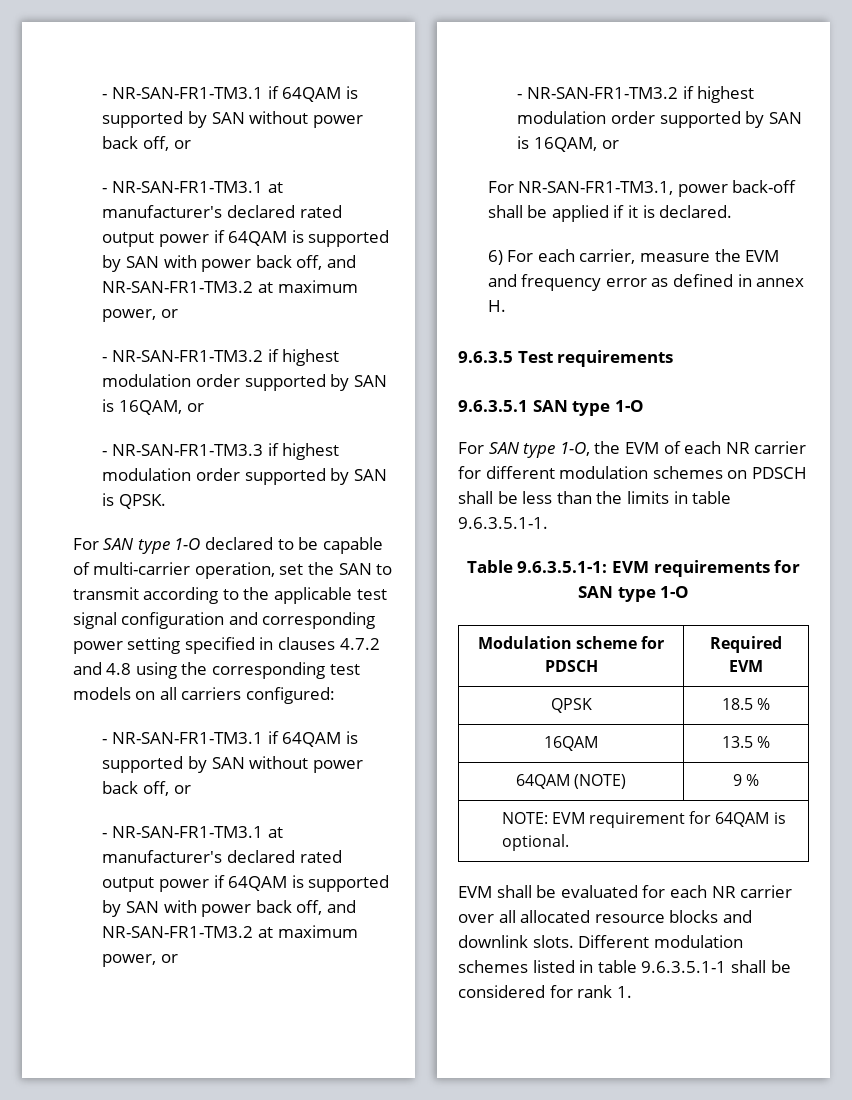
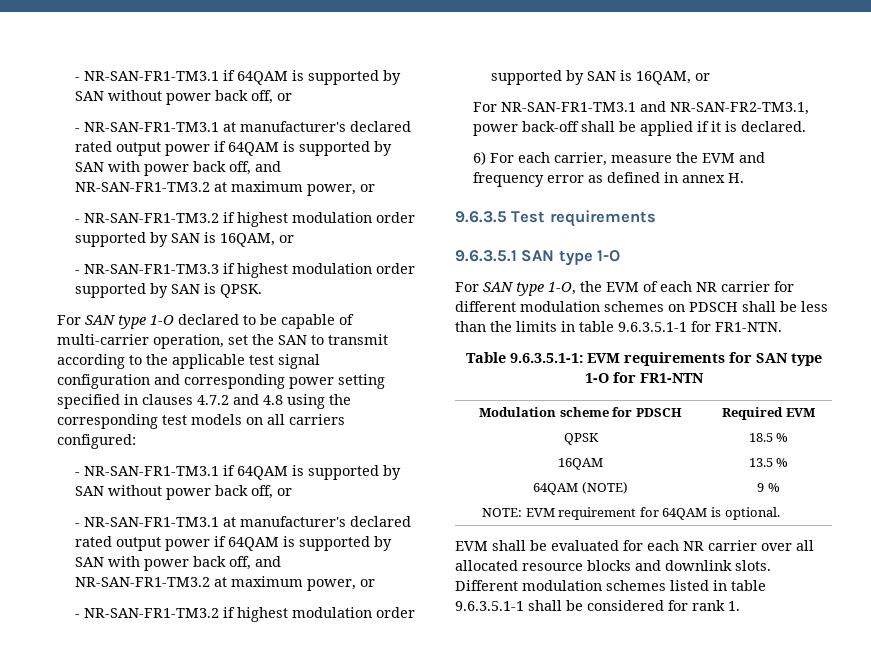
[518,181,674,195] NR-SAN-FR1-TM3.1, -> [500,101,809,115] NR-SAN-FR1-TM3.1 and NR-SAN-FR2-TM3.1,
[458,517,548,529] 9.6.3.5.1-1. -> [618,321,782,332] 9.6.3.5.1-1 for FR1-NTN.
(690, 592) none -> [612,372,704,383] for FR1-NTN

